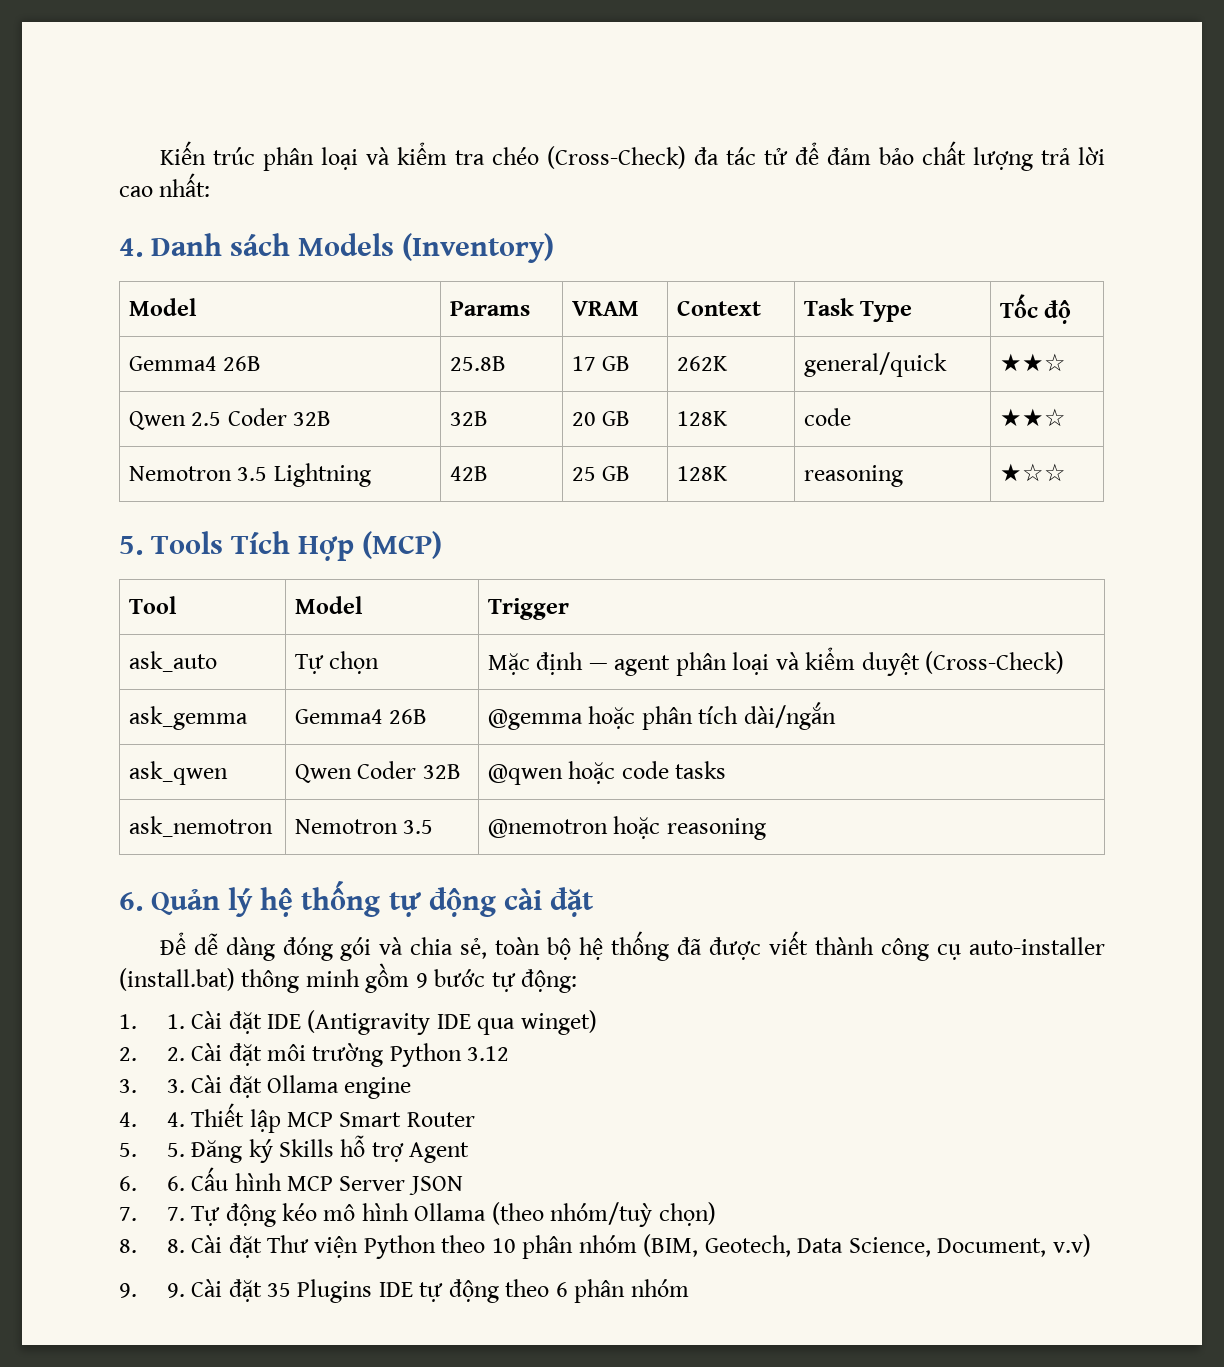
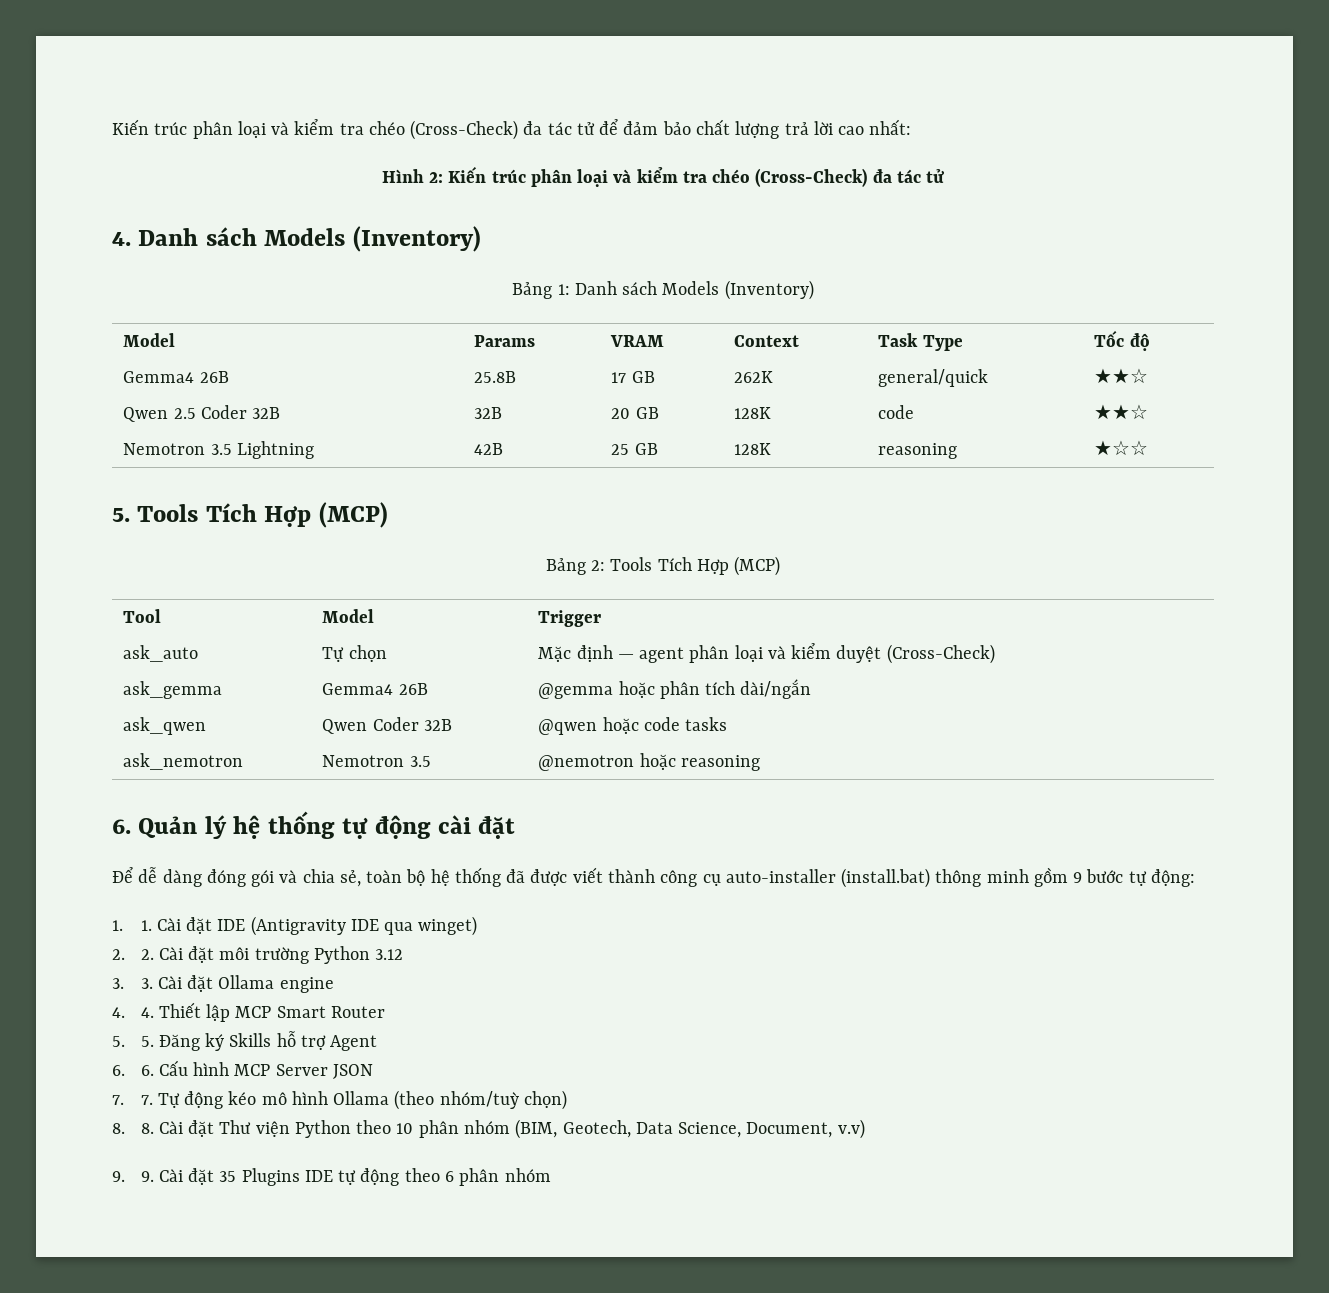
(211, 185) none -> [381,167,946,187] // Hình 2: Kiến trúc phân loại và kiểm tra chéo (Cross-Check) đa tác tử
(555, 248) none -> [512,280,814,300] // Bảng 1: Danh sách Models (Inventory)
(443, 545) none -> [545,556,781,576] // Bảng 2: Tools Tích Hợp (MCP)

